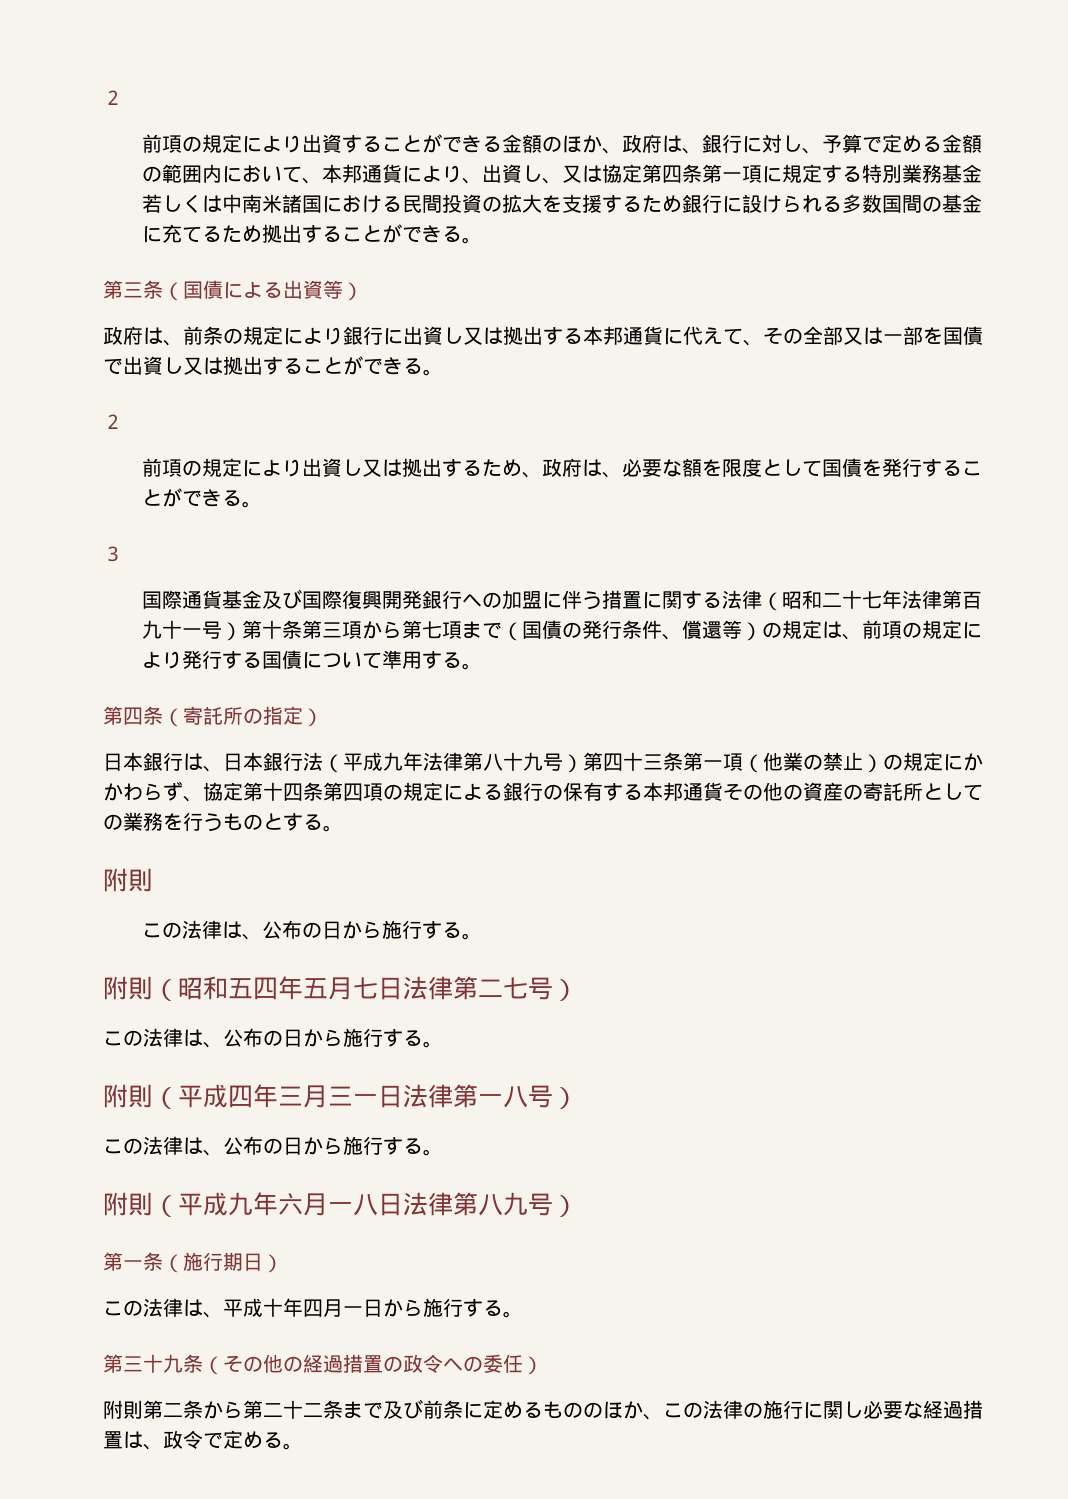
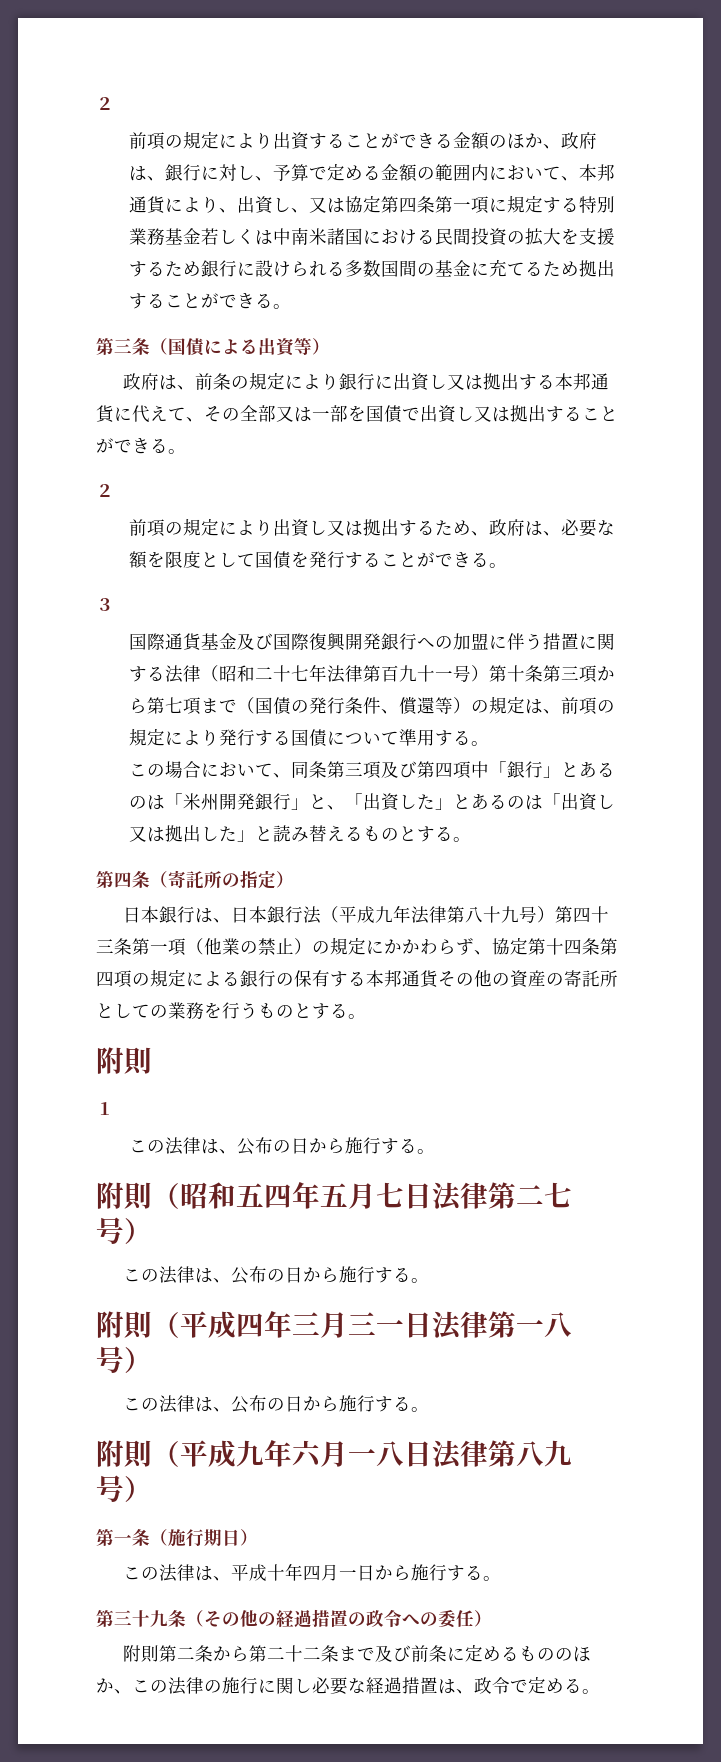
(483, 666) none -> [129,761,616,779] [129,793,616,811] [129,825,472,842] // この場合において、同条第三項及び第四項中「銀行」とあるのは「米州開発銀行」と、「出資した」とあるのは「出資し又は拠出した」と読み替えるものとする。
(153, 880) none -> [96,1102,114,1115] // １

